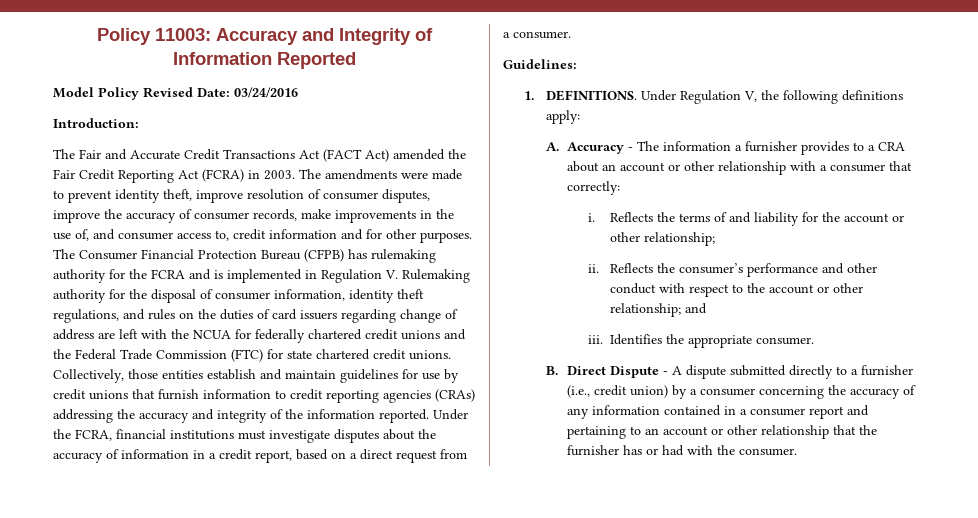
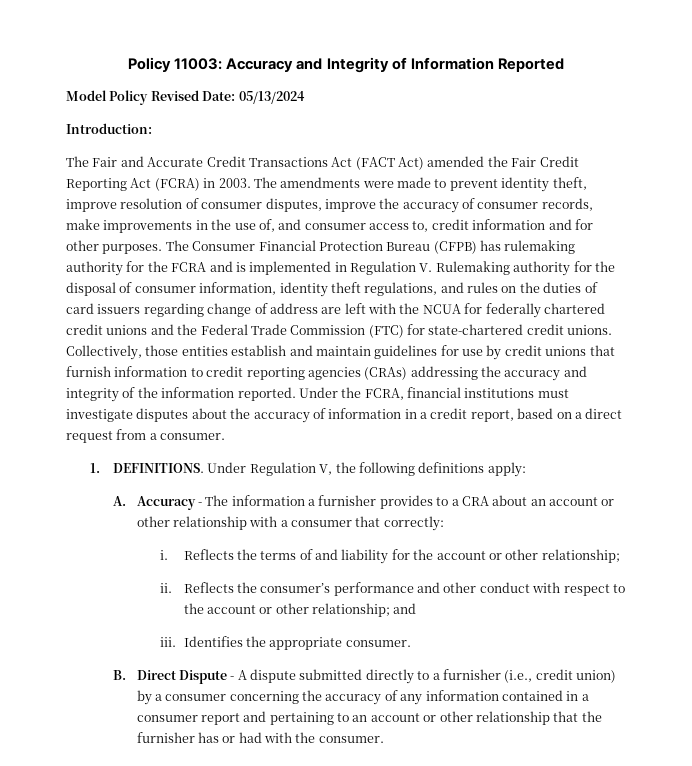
[234,87,298,98] 03/24/2016 -> [238,91,305,104] 05/13/2024
[287,349,370,360] state chartered -> [428,324,524,335] state-chartered
[503,59,577,69] // Guidelines: -> (226, 436) none

